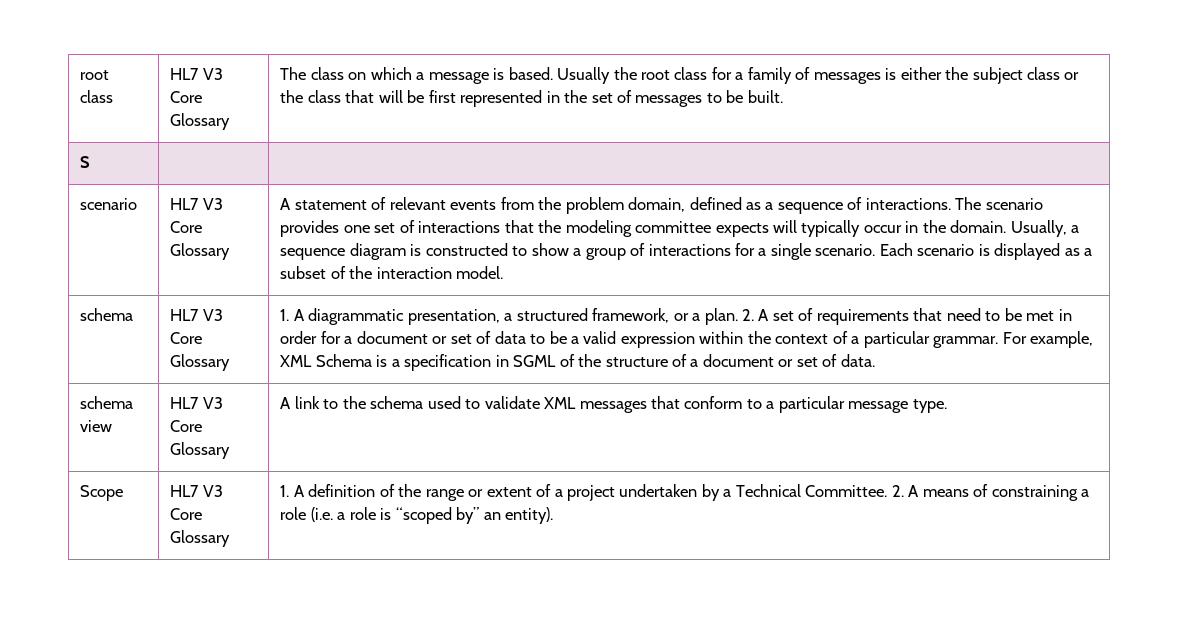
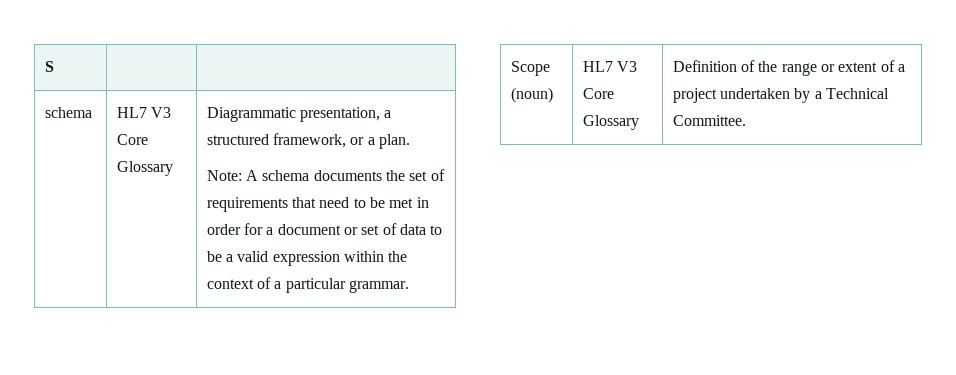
[80,70,110,80] [80,90,114,103] [170,68,223,80] [170,91,203,103] [170,113,231,130] [280,67,1080,84] [280,90,783,107] [80,156,91,168] [80,198,138,210] [170,198,223,210] [170,221,203,233] [170,243,231,260] [280,197,1043,214] [280,220,1080,237] [280,243,1093,260] [280,266,504,279] root class | HL7 V3 Core Glossary | The class on which a message is based. Usually the root class for a family of messages is either the subject class or the class that will be first represented in the set of messages to be built. // S | | // scenario | HL7 V3 Core Glossary | A statement of relevant events from the problem domain, defined as a sequence of interactions. The scenario provides one set of interactions that the modeling committee expects will typically occur in the domain. Usually, a sequence diagram is constructed to show a group of interactions for a single scenario. Each scenario is displayed as a subset of the interaction model. -> [44,61,54,72] S | |
[280,308,405,325] 1. A diagrammatic -> [206,107,296,122] Diagrammatic
[742,309,770,321] 2. A -> [206,170,406,181] // Note: A schema documents the
[1002,331,1094,348] [280,354,875,371] [80,396,134,409] [80,420,113,432] [170,397,223,409] [170,420,203,432] [170,442,231,459] [280,396,947,413] [80,485,124,501] [170,485,223,497] [170,508,203,520] [170,530,231,547] [280,484,376,497] For example, XML Schema is a specification in SGML of the structure of a document or set of data. // schema view | HL7 V3 Core Glossary | A link to the schema used to validate XML messages that conform to a particular message type. // Scope | HL7 V3 Core Glossary | 1. A definition -> [510,61,550,76] [510,87,553,103] [582,61,638,72] [582,88,614,99] [582,115,639,130] [672,60,737,72] // Scope (noun) | HL7 V3 Core Glossary | Definition
[891,484,1090,501] [280,507,554,524] 2. A means of constraining a role (i.e. a role is “scoped by” an entity). -> (746, 120) none

